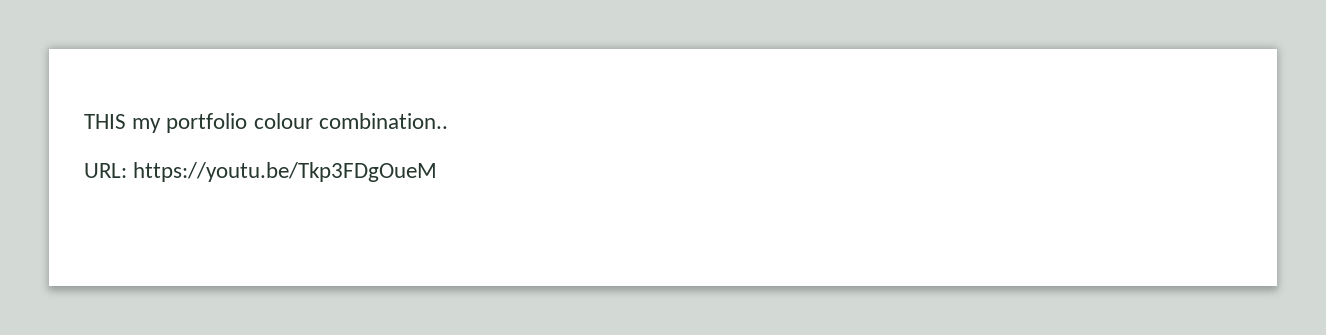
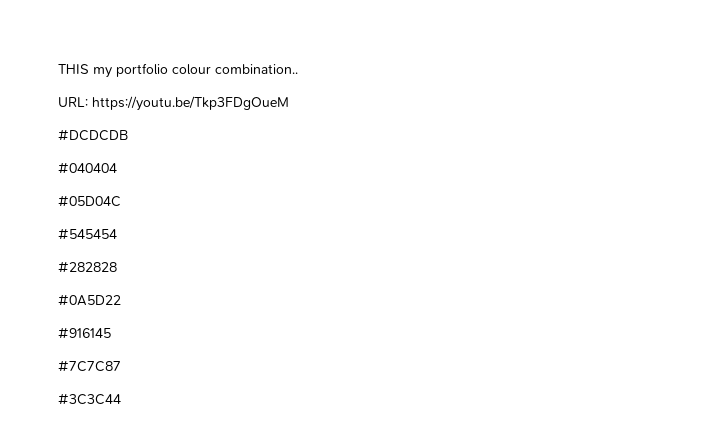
(438, 172) none -> [58,129,128,141] [58,162,117,174] [58,195,121,207] [58,228,117,240] [58,261,117,273] [58,294,121,306] [58,327,111,339] [58,360,121,372] [58,393,121,405] // #DCDCDB // #040404 // #05D04C // #545454 // #282828 // #0A5D22 // #916145 // #7C7C87 // #3C3C44

